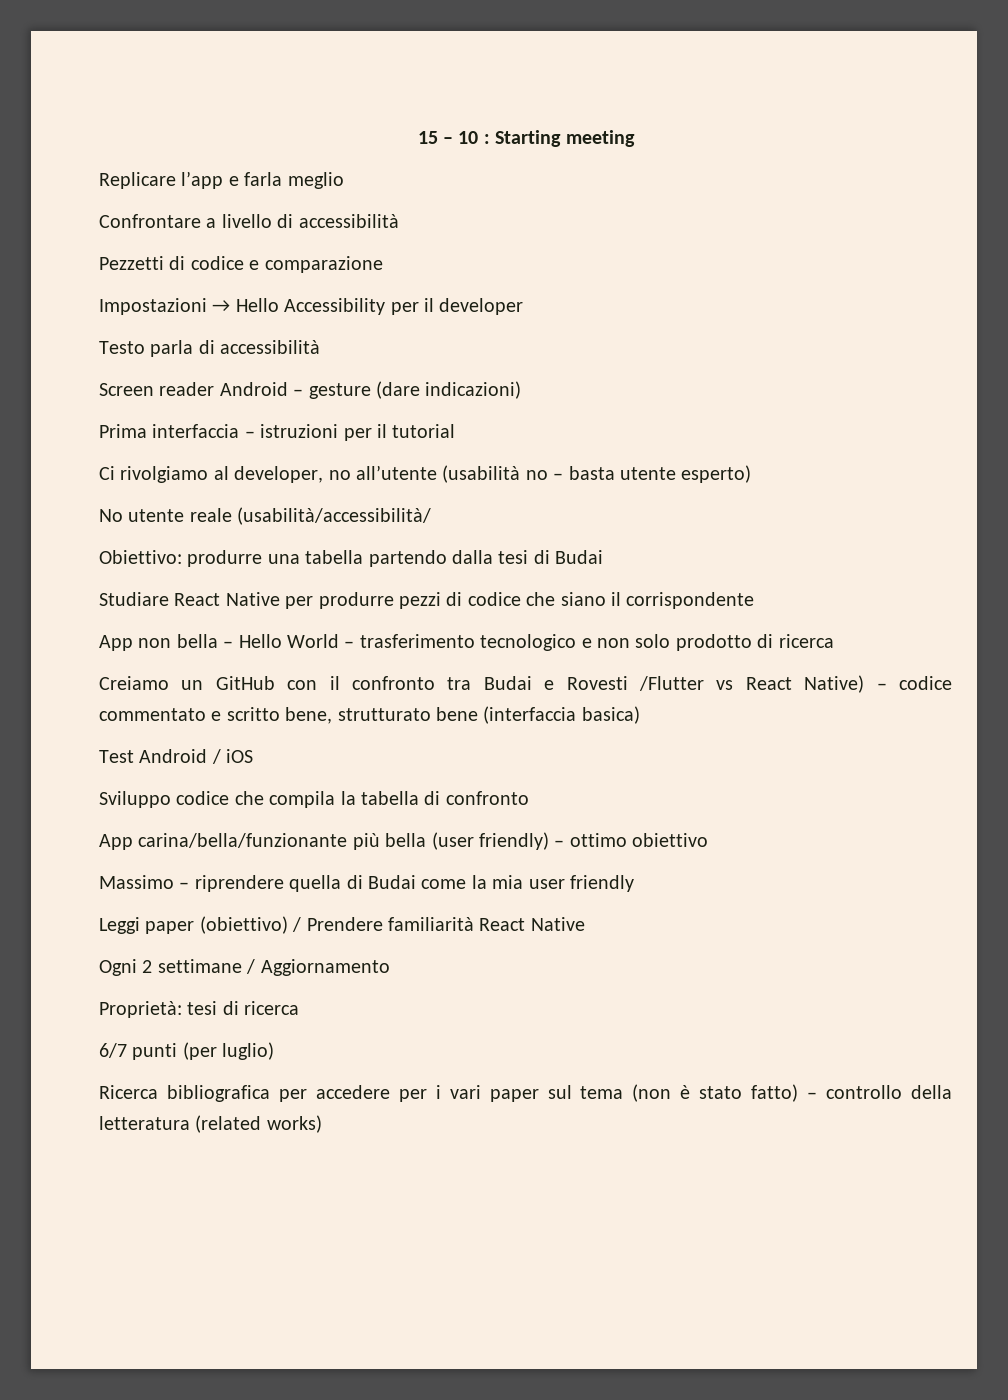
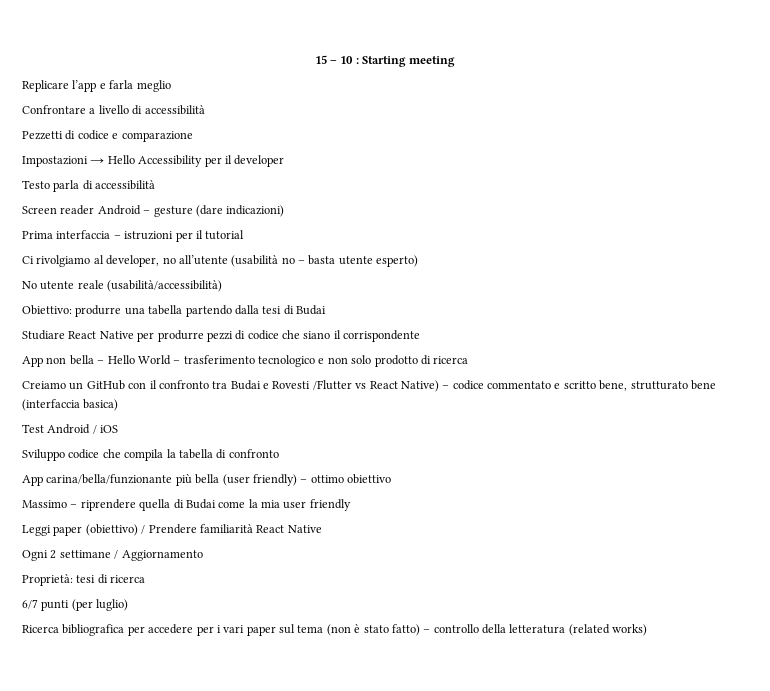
[237,507,432,525] (usabilità/accessibilità/ -> [107,280,223,292] (usabilità/accessibilità)

